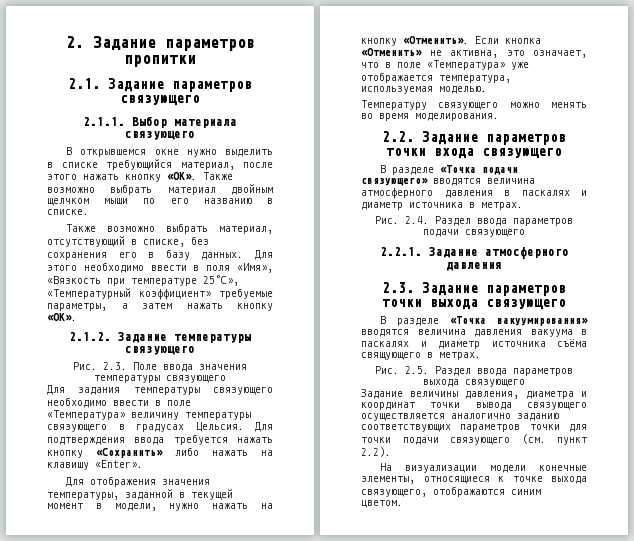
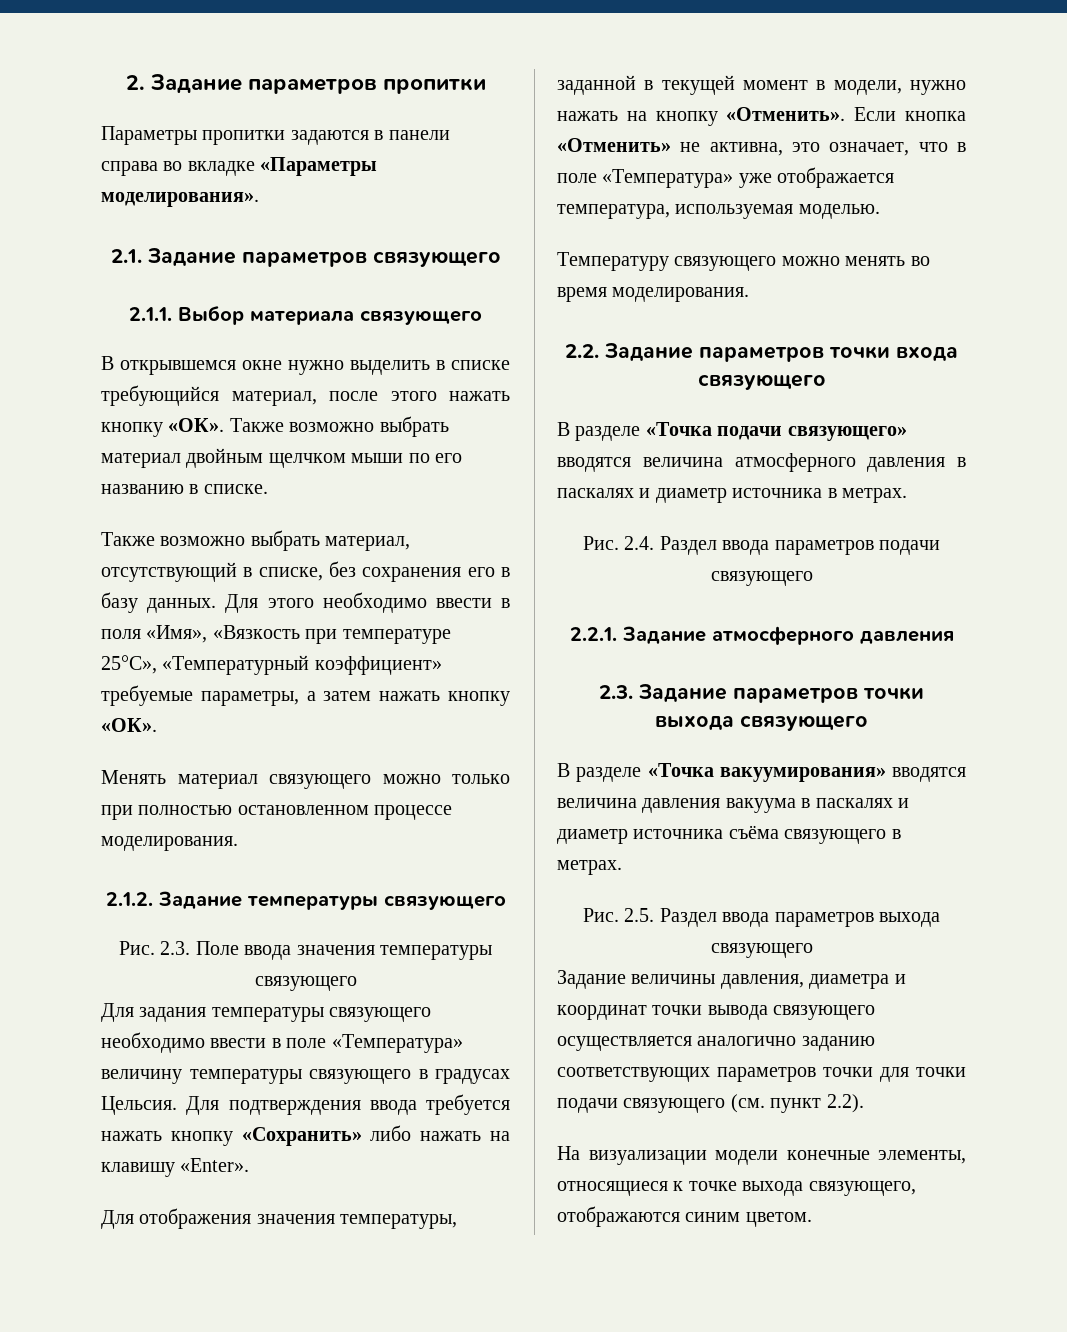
(196, 61) none -> [101,126,450,145] [101,157,378,176] [101,192,259,207] // Параметры пропитки задаются в панели справа во вкладке «Параметры моделирования».
(77, 317) none -> [101,770,510,789] [101,805,453,820] [101,836,238,851] // Менять материал связующего можно только при полностью остановленном процессе моделирования.
[361,352,421,360] свящующего -> [784,829,887,844] связующего

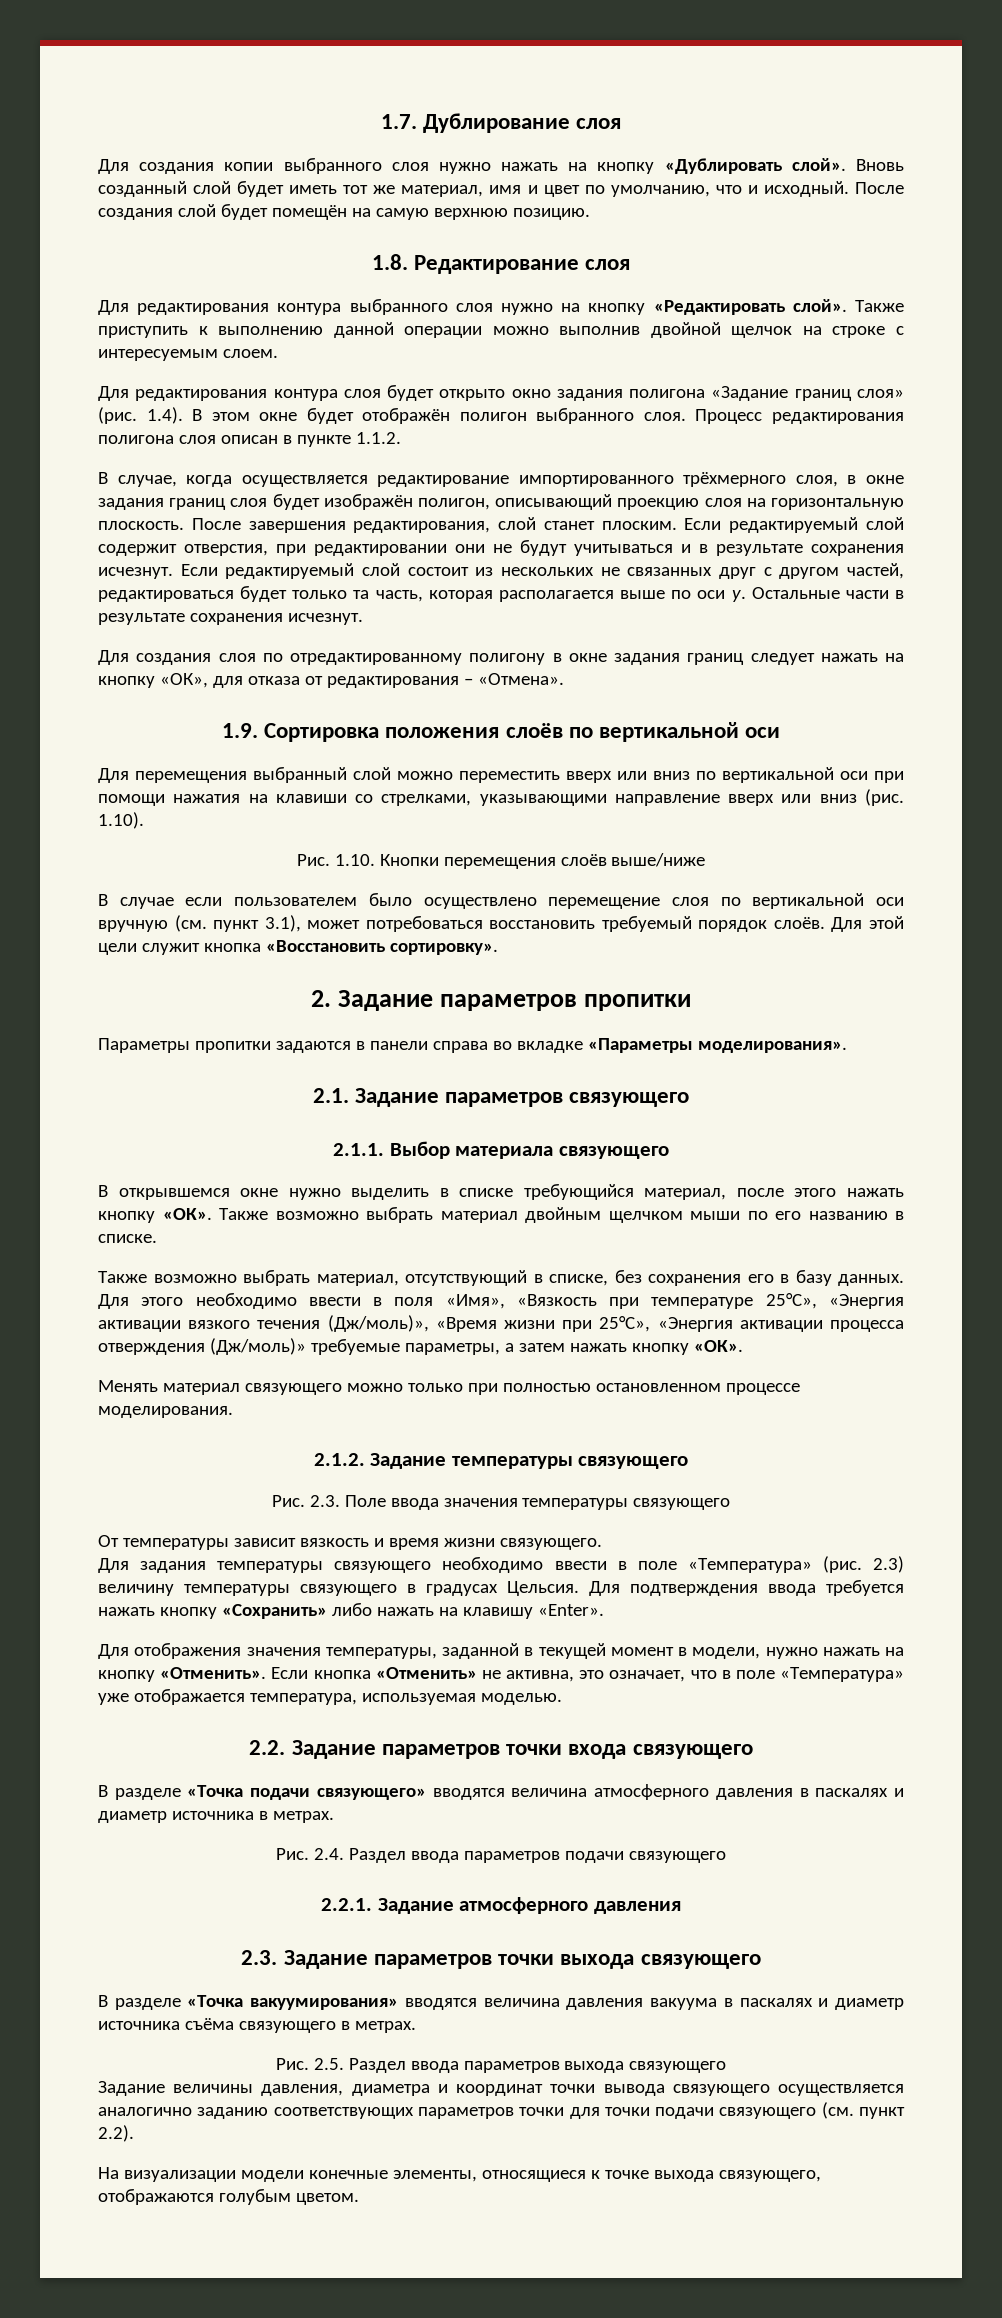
(125, 82) none -> [380,113,622,133] [98,158,904,174] [98,181,905,197] [98,204,590,220] [371,254,631,274] [98,299,904,315] [98,322,904,338] [98,349,278,361] [98,385,904,401] [98,407,904,424] [98,432,401,447] [98,472,904,487] [98,494,905,510] [98,517,905,533] [98,540,904,556] [98,563,904,579] [98,586,905,602] [98,613,363,625] [98,650,904,665] [98,673,564,688] [221,722,781,742] [98,767,904,783] [98,789,904,806] [98,812,144,829] [296,853,706,869] [98,893,905,909] [98,915,904,932] [98,940,498,955] 1.7. Дублирование слоя // Для создания копии выбранного слоя нужно нажать на кнопку «Дублировать слой». Вновь созданный слой будет иметь тот же материал, имя и цвет по умолчанию, что и исходный. После создания слой будет помещён на самую верхнюю позицию. // 1.8. Редактирование слоя // Для редактирования контура выбранного слоя нужно на кнопку «Редактировать слой». Также приступить к выполнению данной операции можно выполнив двойной щелчок на строке с интересуемым слоем. // Для редактирования контура слоя будет открыто окно задания полигона «Задание границ слоя» (рис. 1.4). В этом окне будет отображён полигон выбранного слоя. Процесс редактирования полигона слоя описан в пункте 1.1.2. // В случае, когда осуществляется редактирование импортированного трёхмерного слоя, в окне задания границ слоя будет изображён полигон, описывающий проекцию слоя на горизонтальную плоскость. После завершения редактирования, слой станет плоским. Если редактируемый слой содержит отверстия, при редактировании они не будут учитываться и в результате сохранения исчезнут. Если редактируемый слой состоит из нескольких не связанных друг с другом частей, редактироваться будет только та часть, которая располагается выше по оси y. Остальные части в результате сохранения исчезнут. // Для создания слоя по отредактированному полигону в окне задания границ следует нажать на кнопку «ОК», для отказа от редактирования – «Отмена». // 1.9. Сортировка положения слоёв по вертикальной оси // Для перемещения выбранный слой можно переместить вверх или вниз по вертикальной оси при помощи нажатия на клавиши со стрелками, указывающими направление вверх или вниз (рис. 1.10). // Рис. 1.10. Кнопки перемещения слоёв выше/ниже // В случае если пользователем было осуществлено перемещение слоя по вертикальной оси вручную (см. пункт 3.1), может потребоваться восстановить требуемый порядок слоёв. Для этой цели служит кнопка «Восстановить сортировку». //
[162,655,442,675] «Температурный коэффициент» -> [828,1294,904,1309] [98,1315,904,1332] [98,1338,306,1355] «Энергия активации вязкого течения (Дж/моль)», «Время жизни при 25°C», «Энергия активации процесса отверждения (Дж/моль)»
(357, 983) none -> [98,1535,602,1550] // От температуры зависит вязкость и время жизни связующего.
(463, 1043) none -> [822,1556,905,1573] (рис. 2.3)
[557,252,930,271] [557,287,750,302] // Температуру связующего можно менять во время моделирования. -> (562, 1699) none
[685,1212,741,1222] синим -> [218,2189,291,2205] голубым

